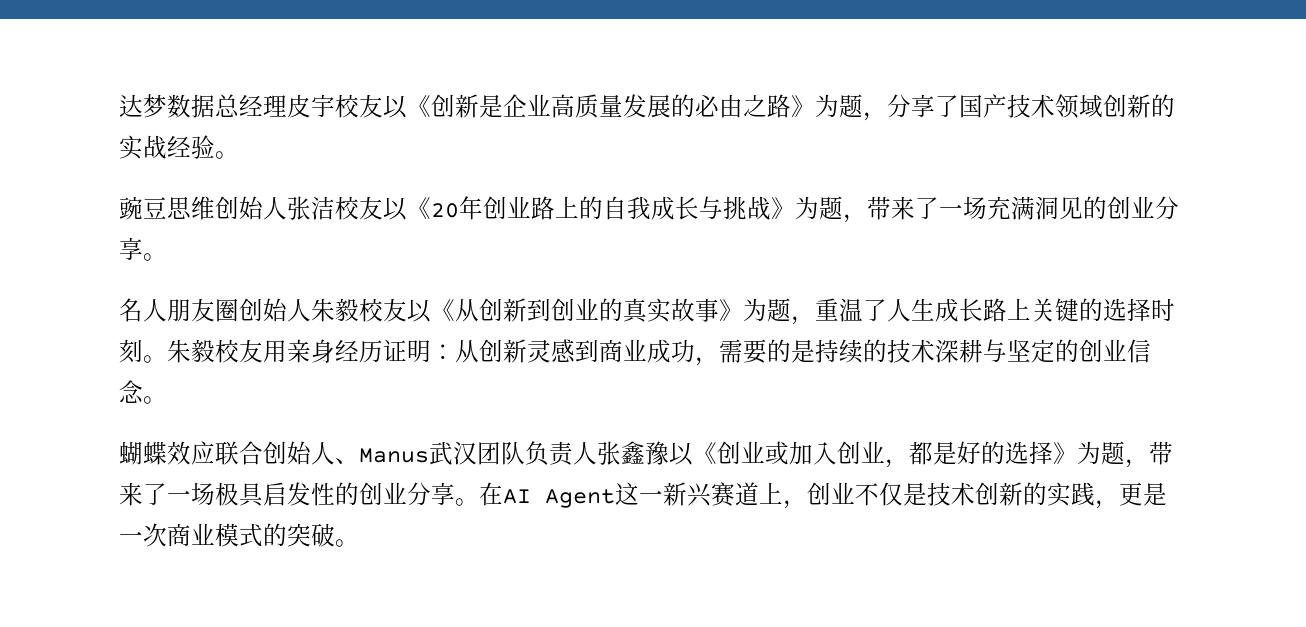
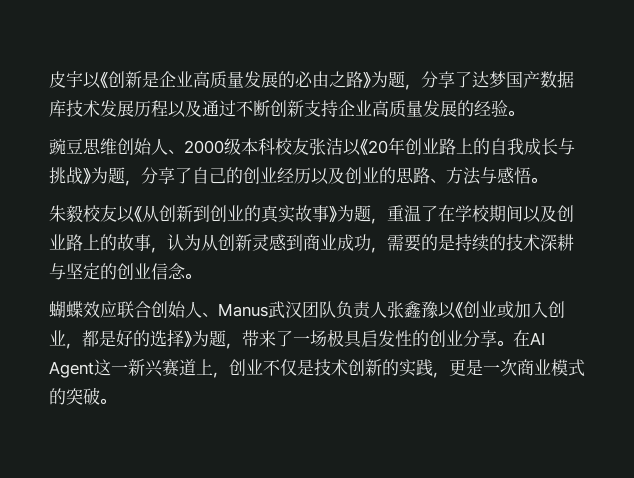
[119,94,383,118] 达梦数据总经理皮宇校友 -> [49,71,83,88] 皮宇
[959,94,1175,119] [119,135,167,160] 国产技术领域创新的实战 -> [472,71,574,88] [49,100,474,118] 达梦国产数据库技术发展历程以及通过不断创新支持企业高质量发展的
[287,196,383,220] 张洁校友 -> [168,138,343,155] 、2000级本科校友张洁
[867,196,1179,220] [119,237,167,261] [119,298,311,322] 带来了一场充满洞见的创业分享。 // 名人朋友圈创始人 -> [141,167,547,185] 分享了自己的创业经历以及创业的思路、方法与感悟。 //
[887,298,1175,322] [119,339,455,363] 人生成长路上关键的选择时刻。朱毅校友用亲身经历证明： -> [438,205,574,223] [49,234,201,253] 在学校期间以及创业路上的故事，认为

